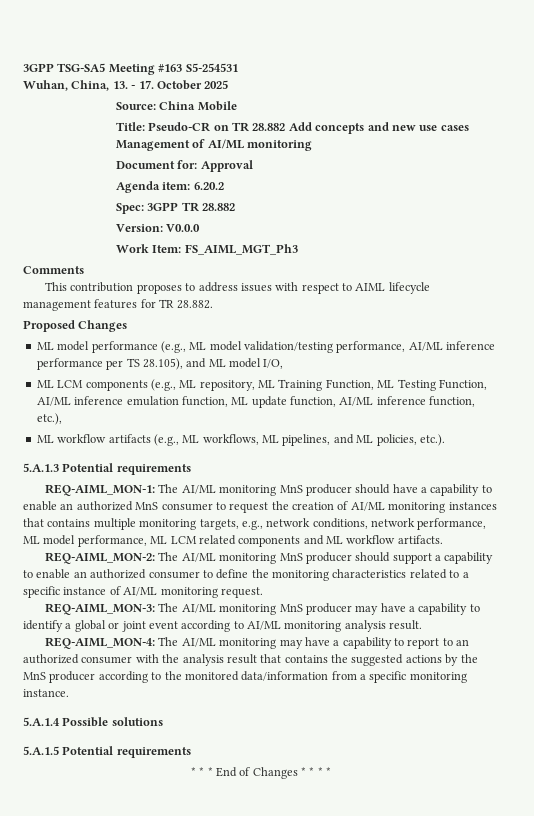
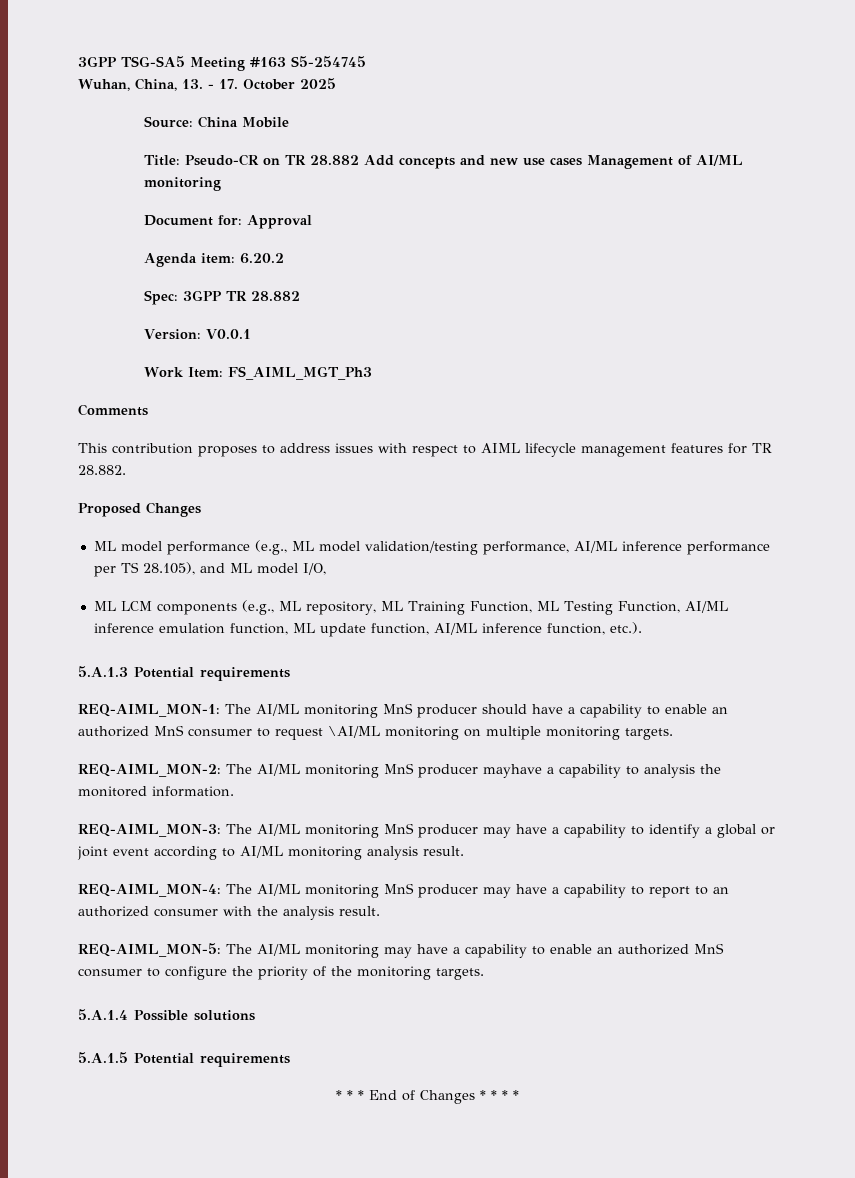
[185,63,238,72] S5-254531 -> [291,56,366,67] S5-254745
[166,224,201,232] V0.0.0 -> [206,329,252,339] V0.0.1
[36,413,62,425] [36,434,417,446] etc.), // ML workflow artifacts (e.g., ML workflows, ML pipelines, and ML policies, -> (605, 629) none
[271,501,497,513] [23,518,487,530] [23,535,443,547] the creation of AI/ML monitoring instances that contains multiple monitoring targets, e.g., network conditions, network performance, ML model performance, ML LCM related components and ML workflow artifacts. -> [328,726,673,740] \AI/ML monitoring on multiple monitoring targets.
[355,552,494,564] [23,569,469,581] [23,586,263,598] should support a capability to enable an authorized consumer to define the monitoring characteristics related to a specific instance of AI/ML monitoring request. -> [483,764,721,778] [78,786,234,797] mayhave a capability to analysis the monitored information.
(277, 643) none -> [384,883,478,898] MnS producer
[226,654,478,666] [23,671,467,683] [23,689,69,697] result that contains the suggested actions by the MnS producer according to the monitored data/information from a specific monitoring instance. -> [339,906,380,916] [78,943,724,958] [78,966,484,980] result. // REQ-AIML_MON-5: The AI/ML monitoring may have a capability to enable an authorized MnS consumer to configure the priority of the monitoring targets.

